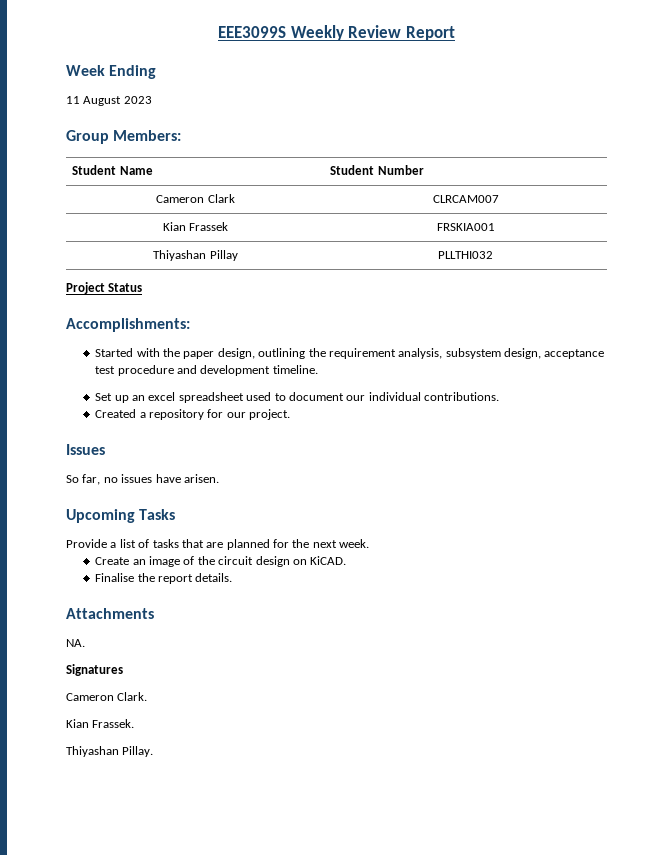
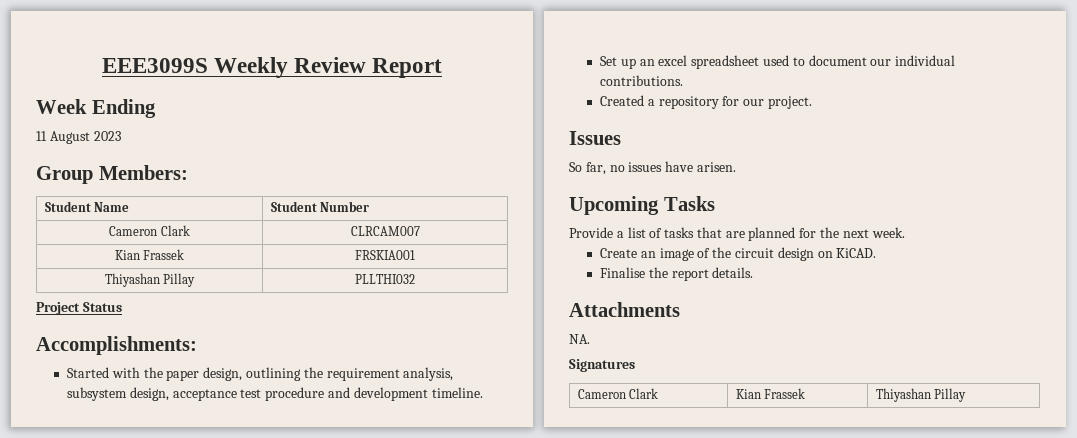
[66,692,148,701] [66,719,135,728] [66,746,154,757] // Cameron Clark. // Kian Frassek. // Thiyashan Pillay. -> [578,388,659,399] [736,388,806,399] [876,388,967,402] // Cameron Clark | Kian Frassek | Thiyashan Pillay

